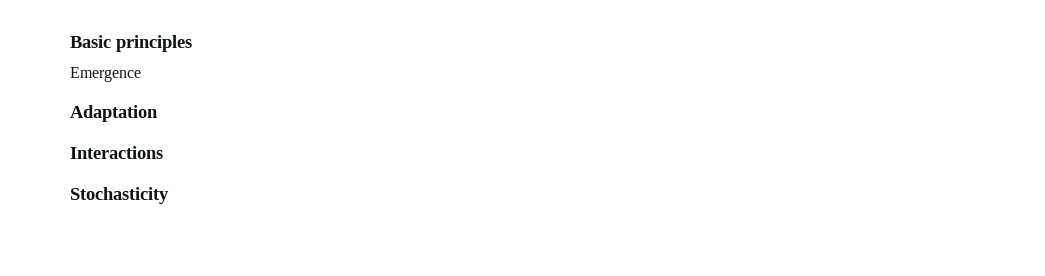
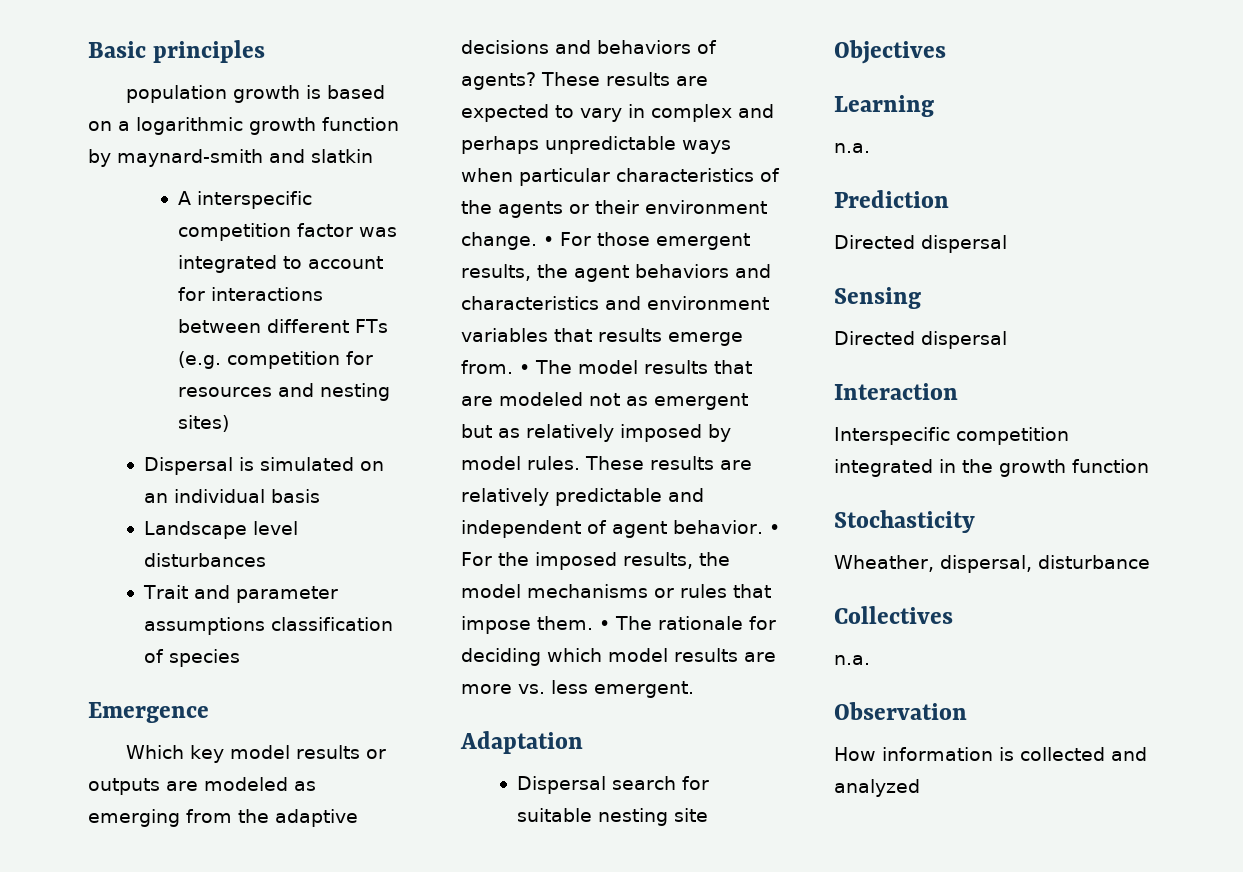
[70,67,141,82] [70,105,158,122] [70,146,163,159] [70,187,169,204] Emergence // Adaptation // Interactions // Stochasticity -> [125,85,385,103] [88,117,399,135] [88,149,373,167] [178,191,313,209] [178,223,398,241] [178,255,384,273] [178,287,324,301] [178,319,389,333] [178,351,374,369] [178,383,391,401] [178,415,230,432] [143,457,384,475] [143,489,320,503] [143,521,298,539] [143,553,266,567] [142,585,338,603] [143,617,393,635] [143,649,240,667] [88,702,209,723] [125,745,386,763] [88,777,316,795] [88,809,358,827] [461,40,717,54] [461,72,708,90] [461,104,774,122] [461,136,731,154] [461,168,780,186] [461,200,767,218] [461,232,750,250] [461,264,771,282] [461,296,769,310] [461,328,743,346] [461,360,752,374] [461,392,748,410] [461,424,731,442] [461,456,752,470] [461,488,704,506] [461,520,780,538] [461,552,730,570] [461,584,771,598] [461,616,776,634] [461,648,776,666] [461,680,694,698] [460,731,583,754] [516,776,709,794] [516,808,708,826] [834,40,946,64] [834,95,934,117] [834,143,870,153] [834,190,949,208] [834,235,1007,253] [834,287,921,309] [834,331,1007,349] [834,383,958,400] [834,427,1069,445] [834,459,1149,477] [834,510,975,533] [834,555,1150,573] [834,606,953,624] [834,655,870,665] [834,702,967,720] [834,747,1147,761] [834,779,920,797] population growth is based on a logarithmic growth function by maynard-smith and slatkin // A interspecific competition factor was integrated to account for interactions between different FTs (e.g. competition for resources and nesting sites) // Dispersal is simulated on an individual basis // Landscape level disturbances // Trait and parameter assumptions classification of species // Emergence // Which key model results or outputs are modeled as emerging from the adaptive decisions and behaviors of agents? These results are expected to vary in complex and perhaps unpredictable ways when particular characteristics of the agents or their environment change. • For those emergent results, the agent behaviors and characteristics and environment variables that results emerge from. • The model results that are modeled not as emergent but as relatively imposed by model rules. These results are relatively predictable and independent of agent behavior. • For the imposed results, the model mechanisms or rules that impose them. • The rationale for deciding which model results are more vs. less emergent. // Adaptation // Dispersal search for suitable nesting site // Objectives // Learning // n.a. // Prediction // Directed dispersal // Sensing // Directed dispersal // Interaction // Interspecific competition integrated in the growth function // Stochasticity // Wheather, dispersal, disturbance // Collectives // n.a. // Observation // How information is collected and analyzed

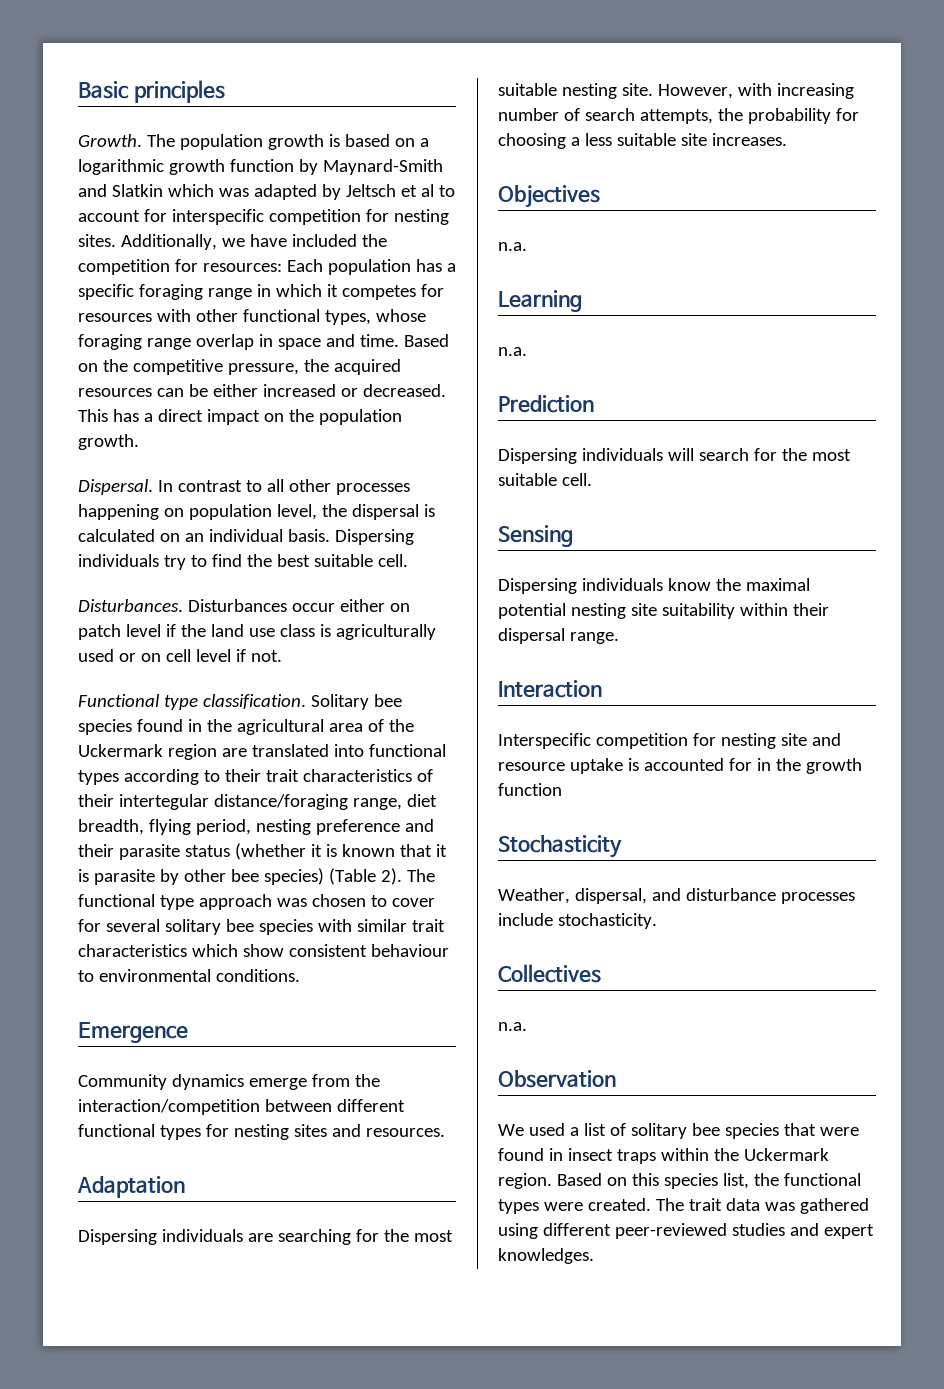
(266, 51) none -> [78,134,175,147] Growth. The
[117,149,373,167] [178,191,313,209] [178,223,398,241] [178,255,384,273] [178,287,324,301] [178,319,389,333] [178,351,374,369] [178,383,391,401] [178,415,230,432] [143,457,384,475] [143,489,320,503] [143,521,298,539] [143,553,266,567] [142,585,338,603] [143,617,393,635] [143,649,240,667] [88,702,209,723] [125,745,386,763] [88,777,316,795] [88,809,358,827] [461,40,717,54] [461,72,708,90] [461,104,774,122] [461,136,731,154] [461,168,780,186] [461,200,767,218] [461,232,750,250] [461,264,771,282] [461,296,769,310] [461,328,743,346] [461,360,752,374] [461,392,748,410] [461,424,731,442] [461,456,752,470] [461,488,704,506] [461,520,780,538] [461,552,730,570] [461,584,771,598] [461,616,776,634] [461,648,776,666] [461,680,694,698] [460,731,583,754] [516,776,709,794] [516,808,708,826] maynard-smith and slatkin // A interspecific competition factor was integrated to account for interactions between different FTs (e.g. competition for resources and nesting sites) // Dispersal is simulated on an individual basis // Landscape level disturbances // Trait and parameter assumptions classification of species // Emergence // Which key model results or outputs are modeled as emerging from the adaptive decisions and behaviors of agents? These results are expected to vary in complex and perhaps unpredictable ways when particular characteristics of the agents or their environment change. • For those emergent results, the agent behaviors and characteristics and environment variables that results emerge from. • The model results that are modeled not as emergent but as relatively imposed by model rules. These results are relatively predictable and independent of agent behavior. • For the imposed results, the model mechanisms or rules that impose them. • The rationale for deciding which model results are more vs. less emergent. // Adaptation // Dispersal search for suitable nesting site -> [322,159,443,175] [78,184,455,200] [78,209,449,225] [78,234,387,250] [78,259,456,275] [78,284,444,300] [78,309,426,325] [78,334,449,350] [78,359,401,375] [78,384,446,397] [78,409,402,425] [78,434,139,450] [78,479,410,495] [78,504,435,520] [78,529,414,545] [78,554,408,570] [78,599,410,612] [78,624,436,640] [78,649,282,662] [78,694,402,710] [78,719,414,735] [78,744,446,760] [78,769,433,785] [78,794,437,810] [78,819,434,835] [78,843,447,860] [78,868,435,885] [78,894,435,910] [78,919,445,935] [78,944,449,957] [78,969,300,982] [78,1022,188,1043] [78,1074,380,1090] [78,1099,405,1115] [78,1124,445,1140] [77,1176,185,1198] [78,1229,453,1245] [498,83,854,99] [498,108,859,124] [498,133,787,149] Maynard-Smith and Slatkin which was adapted by Jeltsch et al to account for interspecific competition for nesting sites. Additionally, we have included the competition for resources: Each population has a specific foraging range in which it competes for resources with other functional types, whose foraging range overlap in space and time. Based on the competitive pressure, the acquired resources can be either increased or decreased. This has a direct impact on the population growth. // Dispersal. In contrast to all other processes happening on population level, the dispersal is calculated on an individual basis. Dispersing individuals try to find the best suitable cell. // Disturbances. Disturbances occur either on patch level if the land use class is agriculturally used or on cell level if not. // Functional type classification. Solitary bee species found in the agricultural area of the Uckermark region are translated into functional types according to their trait characteristics of their intertegular distance/foraging range, diet breadth, flying period, nesting preference and their parasite status (whether it is known that it is parasite by other bee species) (Table 2). The functional type approach was chosen to cover for several solitary bee species with similar trait characteristics which show consistent behaviour to environmental conditions. // Emergence // Community dynamics emerge from the interaction/competition between different functional types for nesting sites and resources. // Adaptation // Dispersing individuals are searching for the most suitable nesting site. However, with increasing number of search attempts, the probability for choosing a less suitable site increases.
(946, 52) none -> [498,242,527,251] // n.a.
[834,235,1007,253] [834,287,921,309] [834,331,1007,349] Directed dispersal // Sensing // Directed dispersal -> [498,448,851,464] [498,473,592,486] [498,525,573,547] [498,578,810,594] [498,603,829,619] [498,628,619,644] Dispersing individuals will search for the most suitable cell. // Sensing // Dispersing individuals know the maximal potential nesting site suitability within their dispersal range.
[834,459,933,477] integrated -> [692,733,841,749] [498,758,752,774] for nesting site and resource uptake is accounted for
[834,555,1150,573] [834,606,953,624] [834,655,870,665] [834,702,967,720] [834,747,1147,761] [834,779,920,797] Wheather, dispersal, disturbance // Collectives // n.a. // Observation // How information is collected and analyzed -> [498,888,855,904] [498,913,657,929] [498,964,601,983] [498,1022,527,1031] [498,1070,616,1088] [498,1123,859,1139] [498,1148,829,1164] [498,1173,861,1189] [498,1198,869,1214] [498,1223,874,1239] [498,1248,594,1264] Weather, dispersal, and disturbance processes include stochasticity. // Collectives // n.a. // Observation // We used a list of solitary bee species that were found in insect traps within the Uckermark region. Based on this species list, the functional types were created. The trait data was gathered using different peer-reviewed studies and expert knowledges.

